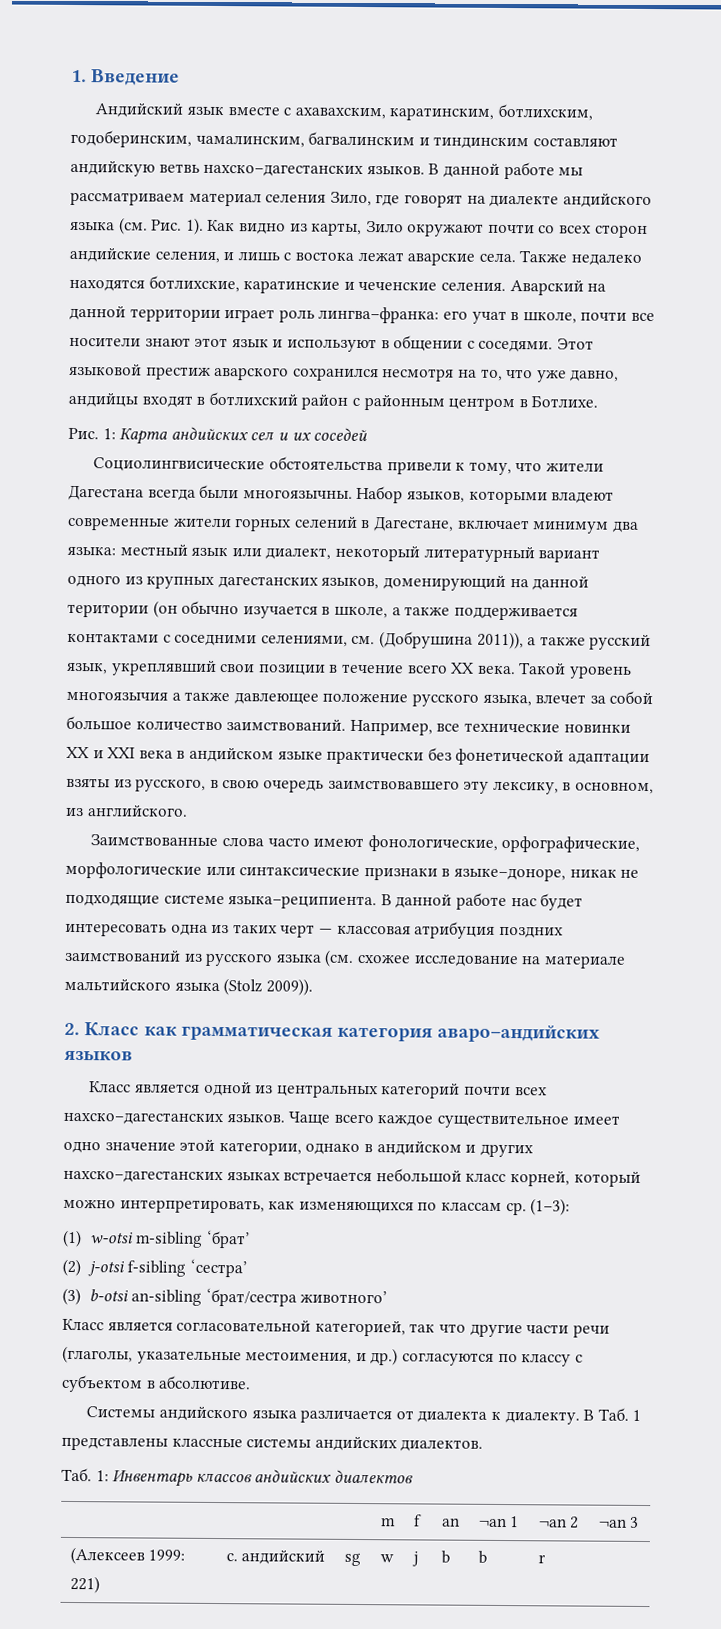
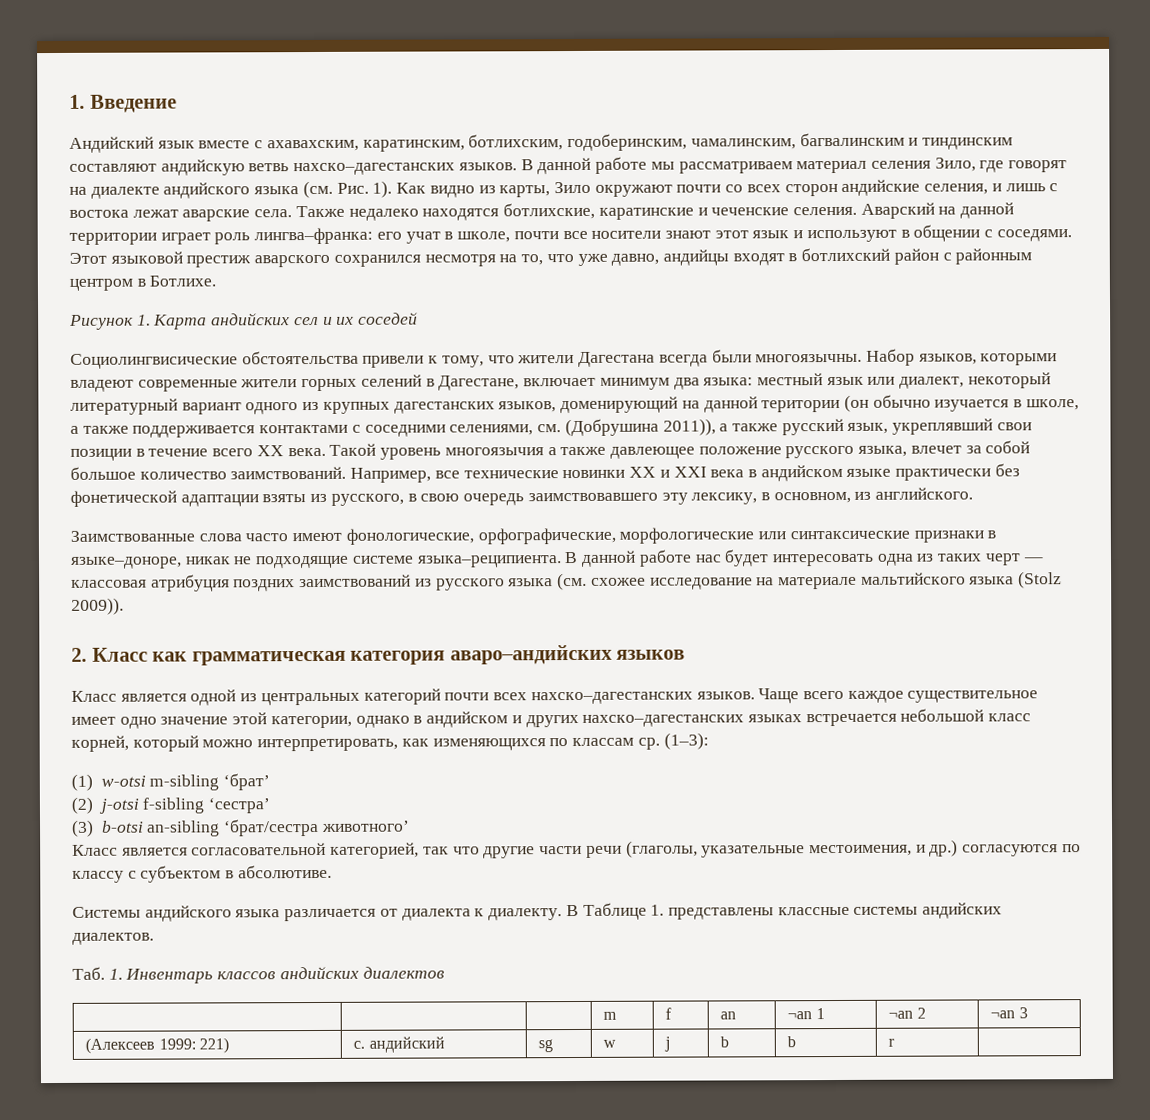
[68,427,116,440] Рис. 1: -> [69,314,151,330] Рисунок 1.
[597,1407,642,1421] Таб. 1 -> [582,902,665,920] Таблице 1.
[95,1470,109,1482] 1: -> [108,968,123,980] 1.

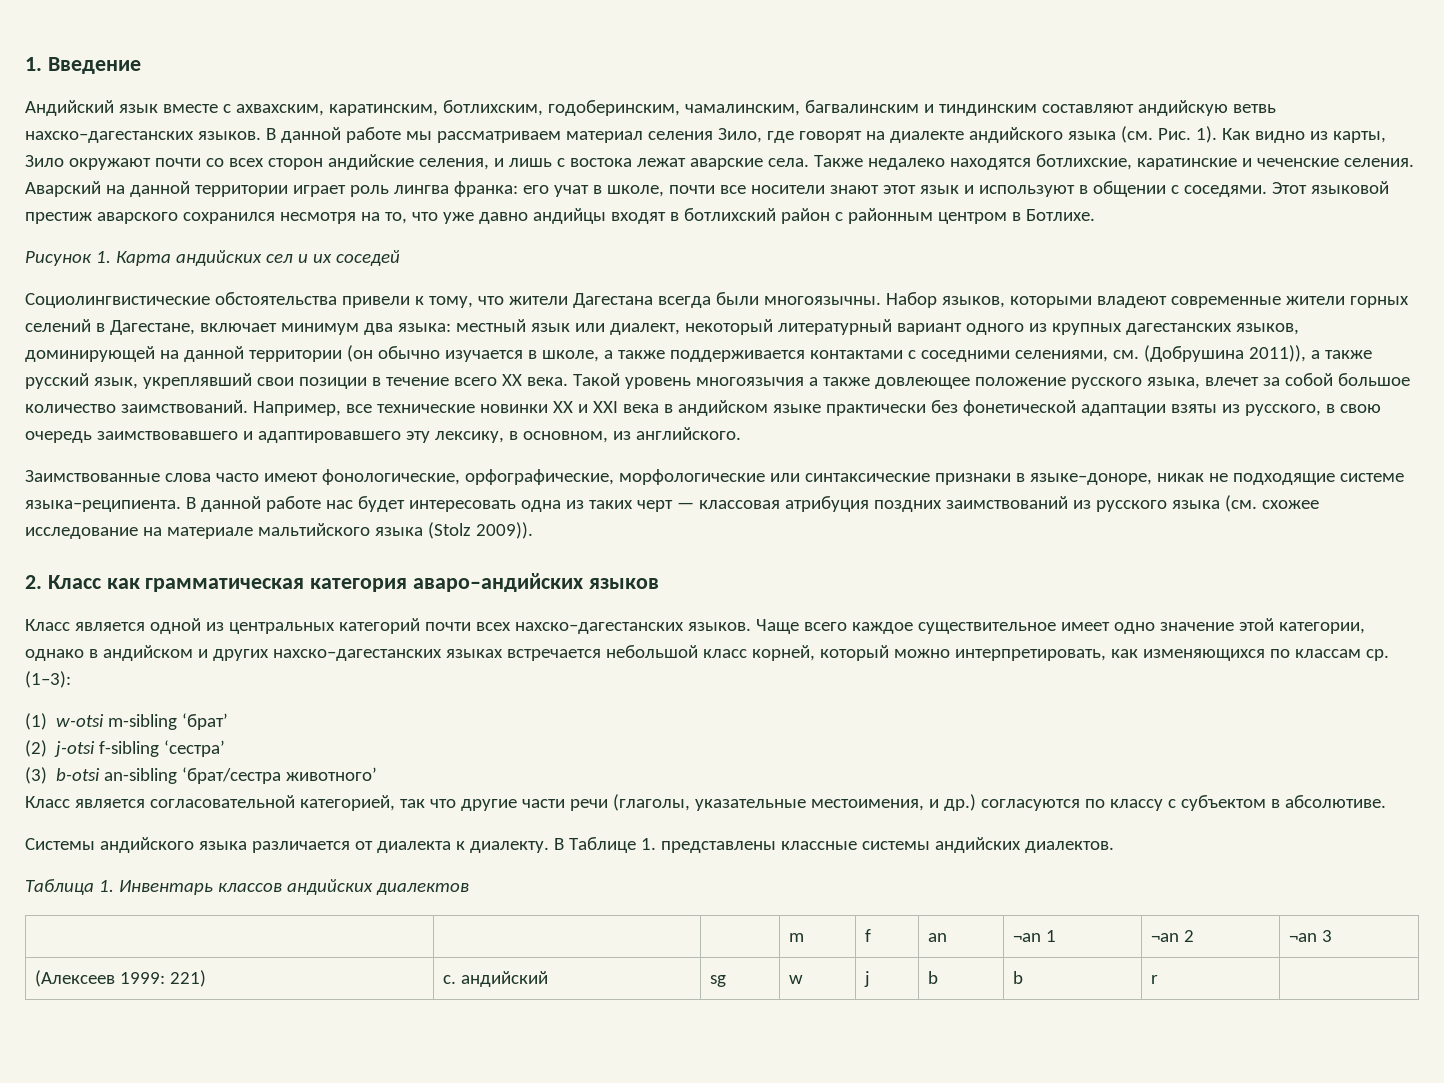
[266,139,359,152] ахавахским, -> [235,104,324,116] ахвахским,
[254,227,374,245] лингва–франка: -> [393,181,518,197] лингва франка:
[611,253,660,266] давно, -> [478,212,528,224] давно
[70,353,238,369] Социолингвисические -> [25,293,210,308] Социолингвистические
[560,396,841,414] доменирующий на данной територии -> [25,346,342,362] доминирующей на данной территории
[609,446,695,459] давлеющее -> [874,377,970,389] довлеющее
(658, 497) none -> [242,431,401,443] и адаптировавшего
[72,966,105,980] Таб. -> [25,879,94,895] Таблица

